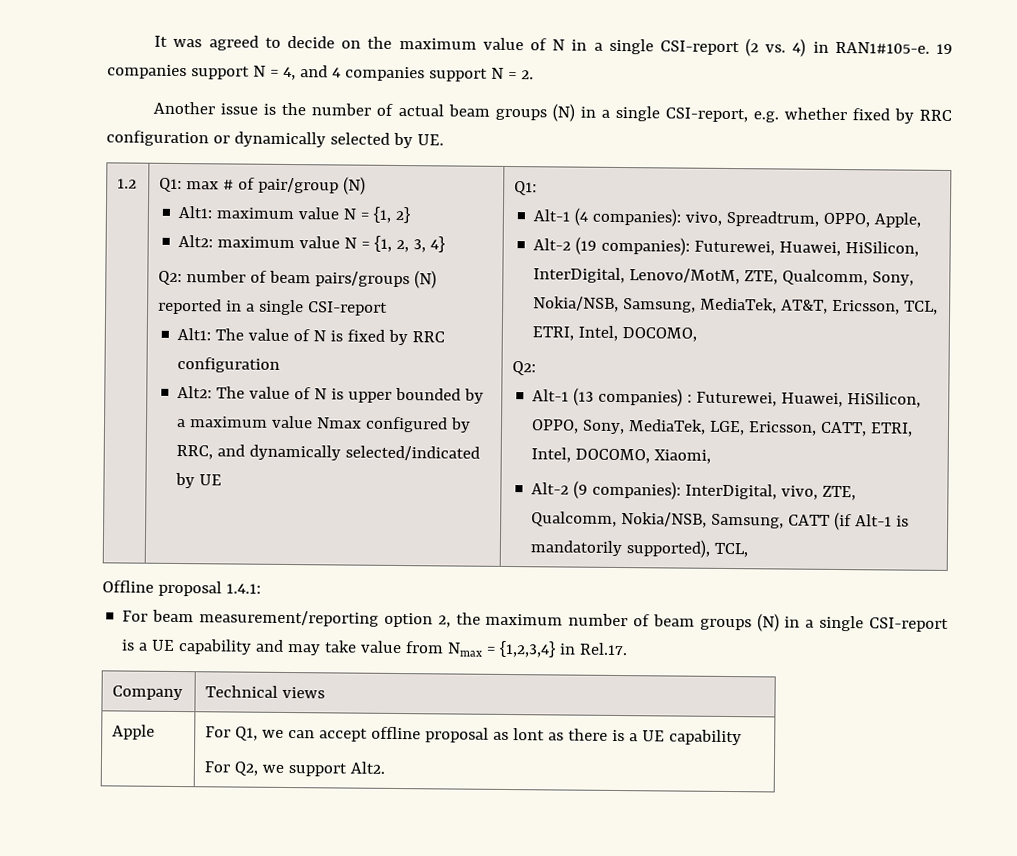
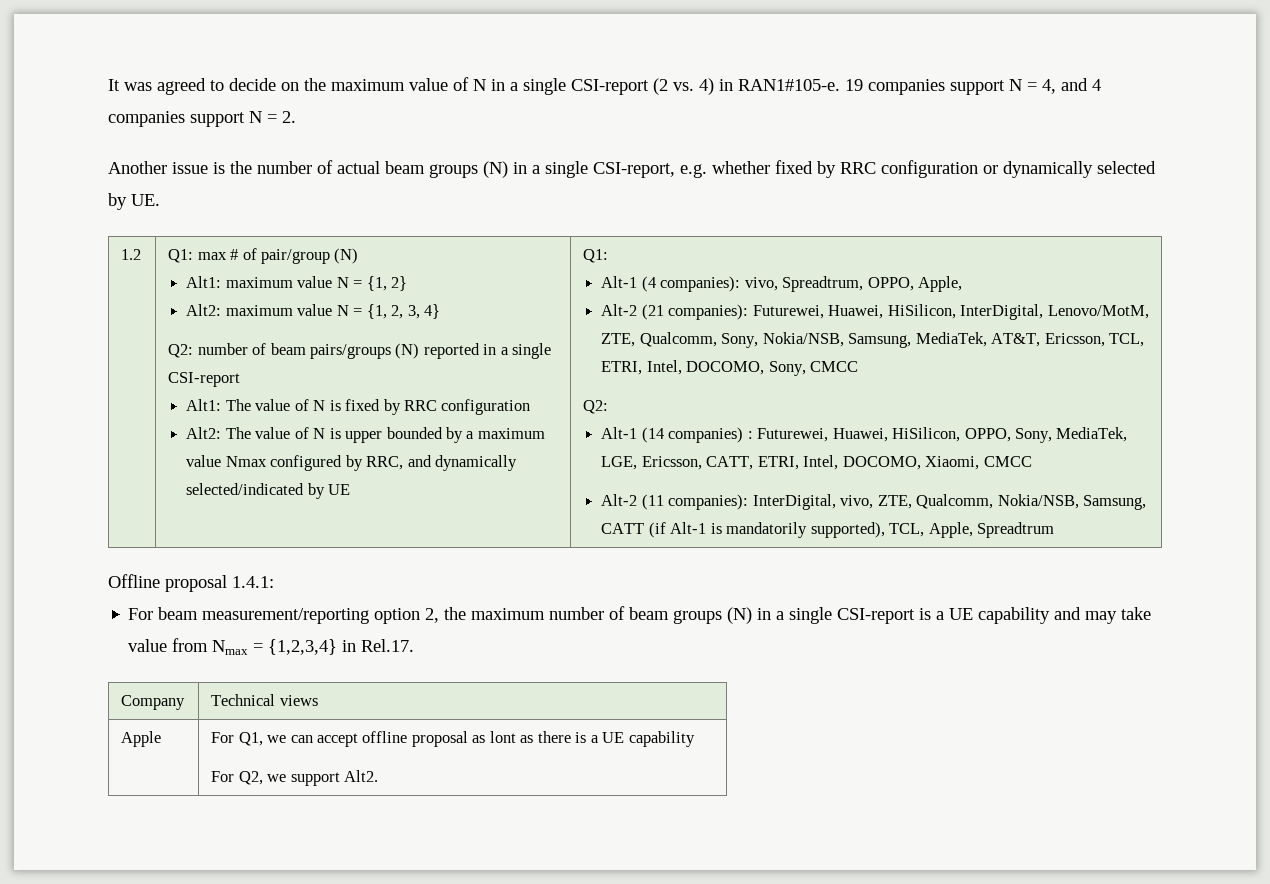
[575,236,598,255] (19 -> [641,304,664,320] (21
(698, 334) none -> [768,361,859,376] Sony, CMCC
[573,387,595,406] (13 -> [641,427,664,443] (14
[531,480,589,499] // Alt-2 (9 -> [983,456,1032,467] [601,494,664,510] CMCC // Alt-2 (11
(749, 550) none -> [928,522,1054,538] Apple, Spreadtrum

